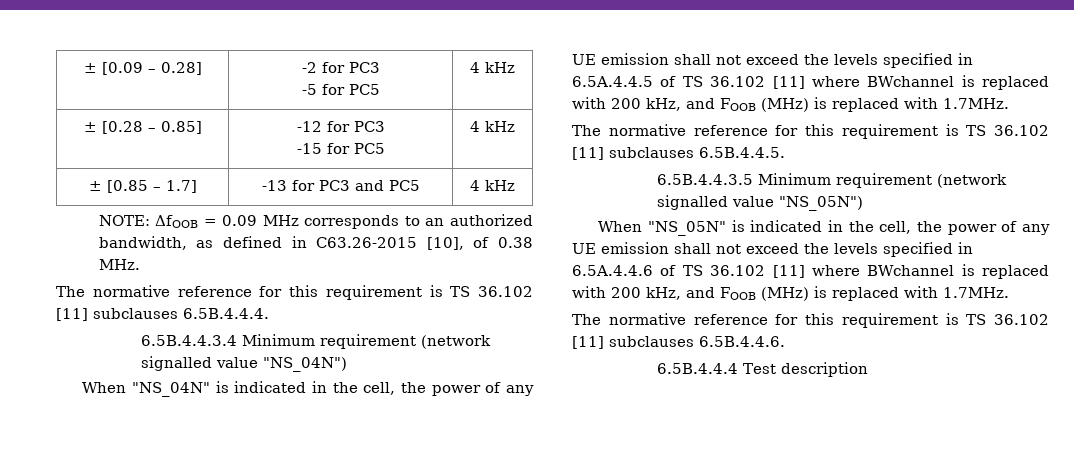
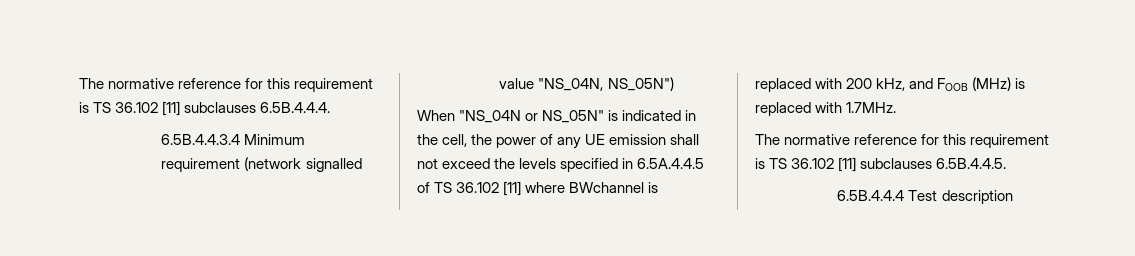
[83,62,202,75] [301,62,380,73] [301,84,380,95] [470,62,515,73] [83,121,202,134] [296,121,385,132] [296,143,385,154] [470,121,515,132] [88,180,197,193] [261,180,420,191] [470,180,515,191] [98,214,533,229] [98,236,534,250] [98,259,140,270] ± [0.09 – 0.28] | -2 for PC3 // -5 for PC5 | 4 kHz // ± [0.28 – 0.85] | -12 for PC3 // -15 for PC5 | 4 kHz // ± [0.85 – 1.7] | -13 for PC3 and PC5 | 4 kHz // NOTE: ΔfOOB = 0.09 MHz corresponds to an authorized bandwidth, as defined in C63.26-2015 [10], of 0.38 MHz. // -> (79, 83) none
[263,357,348,372] [82,382,210,397] "NS_04N") // When "NS_04N" -> [538,77,674,91] [417,110,605,123] "NS_04N, NS_05N") // When "NS_04N or NS_05N"
[657,173,1008,188] [657,195,864,211] [598,220,1050,236] [572,242,973,257] [572,264,1049,279] [572,286,1009,301] [572,313,1049,328] [572,336,785,349] // 6.5B.4.4.3.5 Minimum requirement (network signalled value "NS_05N") // When "NS_05N" is indicated in the cell, the power of any UE emission shall not exceed the levels specified in 6.5A.4.4.6 of TS 36.102 [11] where BWchannel is replaced with 200 kHz, and FOOB (MHz) is replaced with 1.7MHz. // The normative reference for this requirement is TS 36.102 [11] subclauses 6.5B.4.4.6. -> (1007, 163) none

